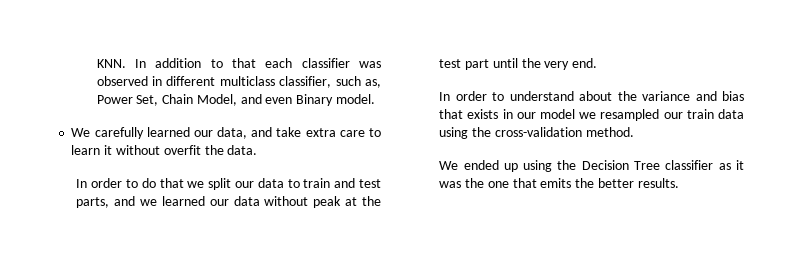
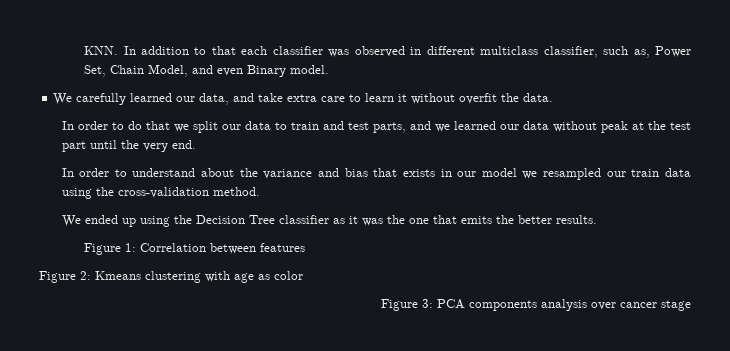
(679, 183) none -> [84,243,306,255] [39,271,303,283] [381,299,691,311] // Figure 1: Correlation between features // Figure 2: Kmeans clustering with age as color // Figure 3: PCA components analysis over cancer stage

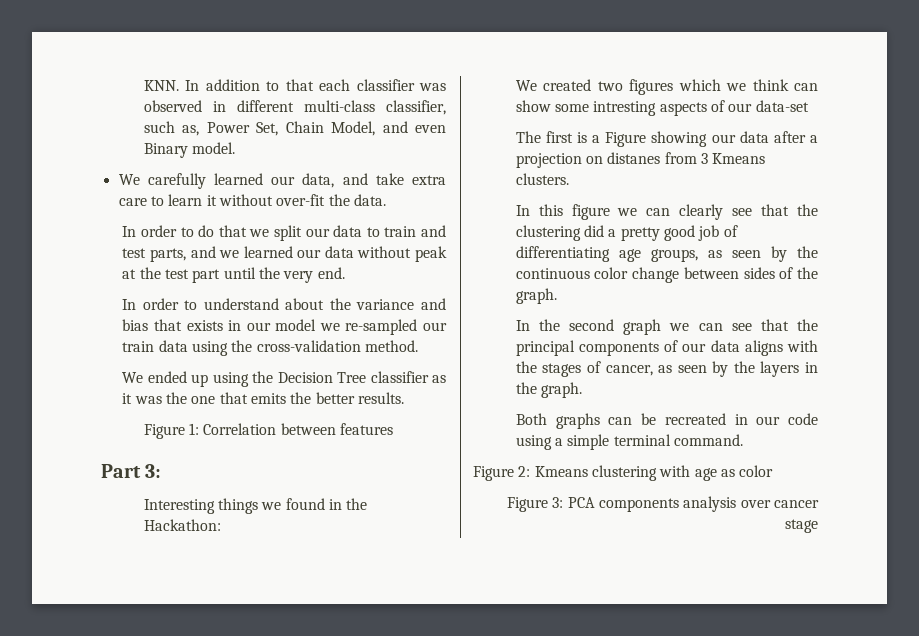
[480,46,539,55] multiclass -> [303,100,375,112] multi-class
[459,93,498,104] overfit -> [276,194,326,206] over-fit
[543,168,602,180] resampled -> [345,319,418,335] re-sampled
(306, 247) none -> [101,464,162,478] [143,498,368,514] [143,519,221,531] [515,79,818,95] [515,100,809,116] [515,131,818,147] [515,152,766,168] [515,173,569,185] [515,204,818,220] [515,225,738,241] [515,246,818,262] [515,267,818,283] [515,288,557,304] [515,319,818,335] [515,340,818,356] [515,361,818,377] [515,382,583,398] [515,413,818,429] [515,434,744,450] // Part 3: // Interesting things we found in the Hackathon: // We created two figures which we think can show some intresting aspects of our data-set // The first is a Figure showing our data after a projection on distanes from 3 Kmeans clusters. // In this figure we can clearly see that the clustering did a pretty good job of differentiating age groups, as seen by the continuous color change between sides of the graph. // In the second graph we can see that the principal components of our data aligns with the stages of cancer, as seen by the layers in the graph. // Both graphs can be recreated in our code using a simple terminal command.

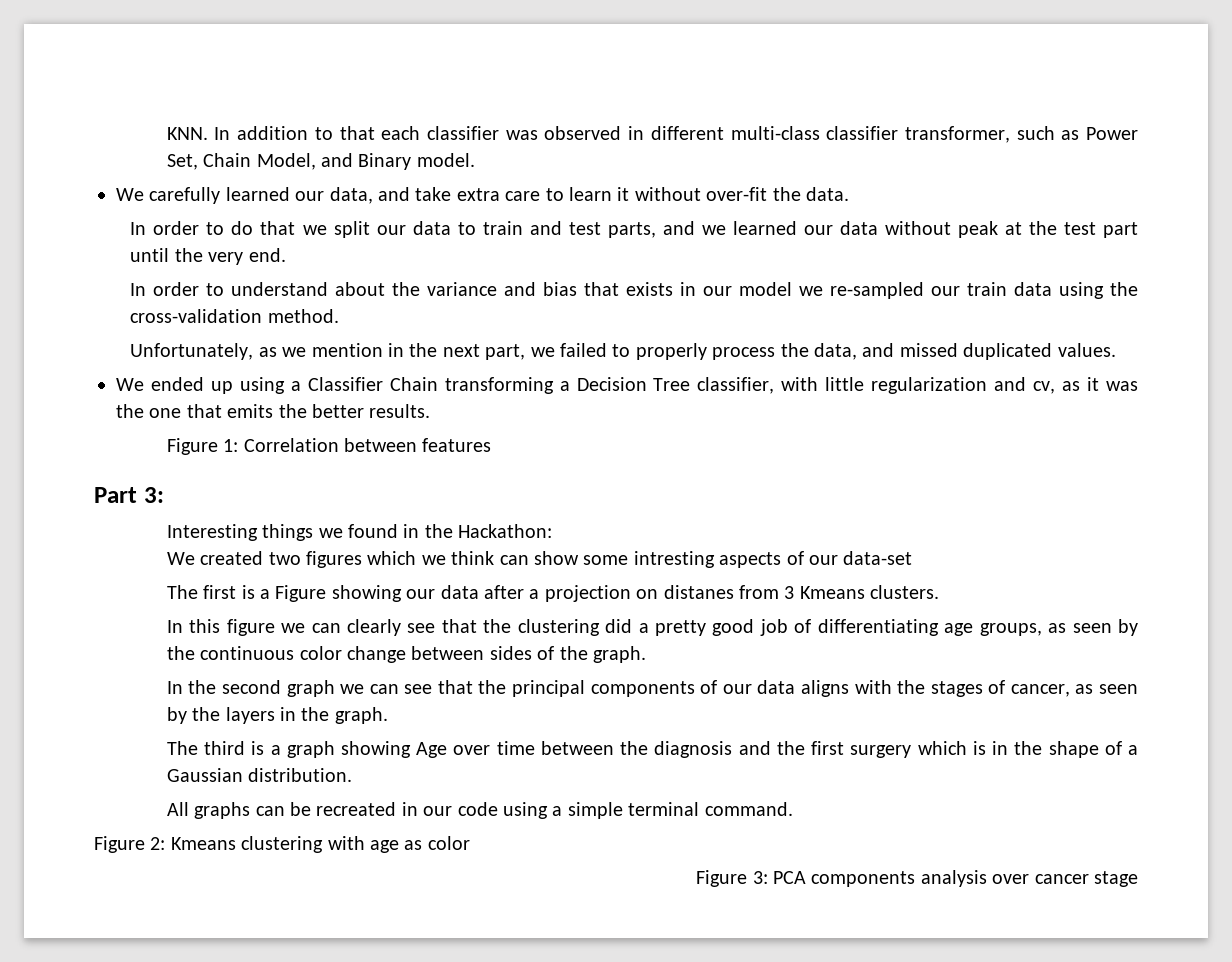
[386,100,447,115] [143,121,200,136] classifier, such as, -> [826,126,1080,143] classifier transformer, such as
[415,125,446,133] even -> (353, 160) none
[122,371,429,387] We ended up using the Decision Tree classifier -> [130,343,1116,360] [116,377,1056,394] Unfortunately, as we mention in the next part, we failed to properly process the data, and missed duplicated values. // We ended up using a Classifier Chain transforming a Decision Tree classifier, with little regularization and cv,
[515,413,547,425] Both -> [166,741,1139,758] [166,768,353,782] [166,802,189,816] The third is a graph showing Age over time between the diagnosis and the first surgery which is in the shape of a Gaussian distribution. // All

